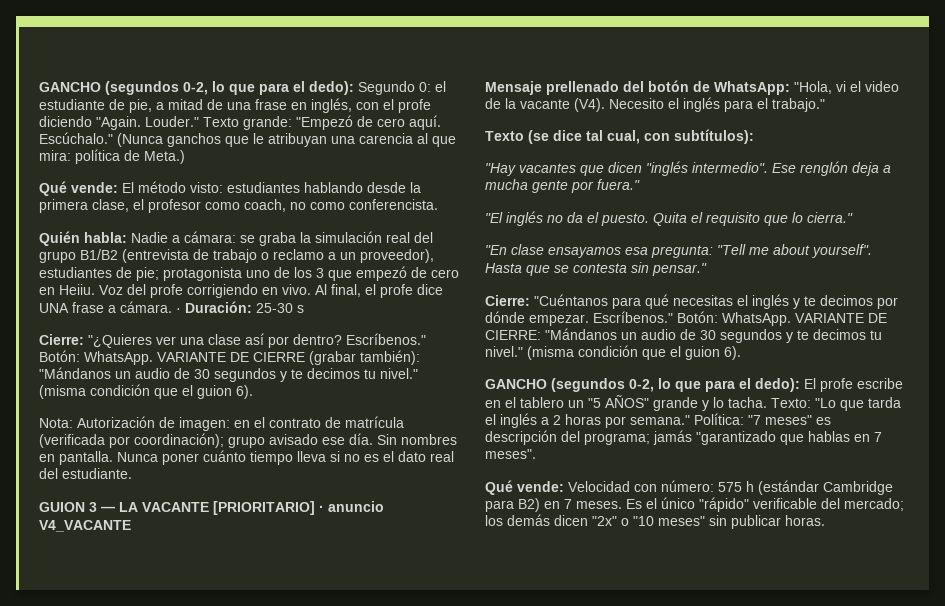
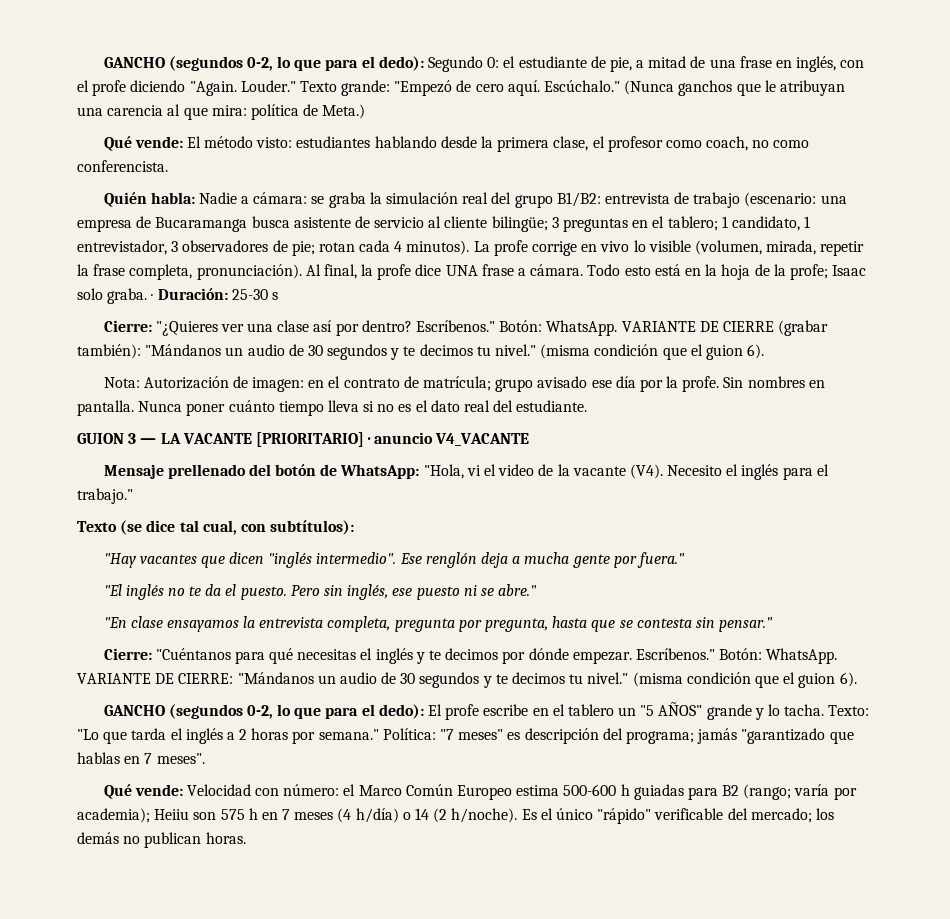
[80,249,434,263] [39,266,459,281] [39,284,311,298] B1/B2 (entrevista de trabajo o reclamo a un proveedor), estudiantes de pie; protagonista uno de los 3 que empezó de cero en Heiiu. Voz del profe corrigiendo en vivo. -> [556,192,847,208] [77,216,811,232] [77,240,865,256] [77,264,302,280] B1/B2: entrevista de trabajo (escenario: una empresa de Bucaramanga busca asistente de servicio al cliente bilingüe; 3 preguntas en el tablero; 1 candidato, 1 entrevistador, 3 observadores de pie; rotan cada 4 minutos). La profe corrige en vivo lo visible (volumen, mirada, repetir la frase completa, pronunciación).
[365,284,376,295] el -> [361,264,374,276] la
(172, 307) none -> [587,264,867,280] [77,288,148,304] Todo esto está en la hoja de la profe; Isaac solo graba.
[345,416,404,428] [39,433,373,448] matrícula (verificada por coordinación); grupo avisado ese día. -> [423,376,720,392] matrícula; grupo avisado ese día por la profe.
(563, 219) none -> [189,586,202,596] te
[653,212,853,226] [485,244,872,258] [485,263,522,273] Quita el requisito que lo cierra." // "En clase ensayamos esa pregunta: "Tell me about yourself". Hasta -> [290,584,538,600] [103,616,588,632] Pero sin inglés, ese puesto ni se abre." // "En clase ensayamos la entrevista completa, pregunta por pregunta, hasta
[718,480,893,495] [485,498,622,512] 575 h (estándar Cambridge para B2) en 7 meses. -> [343,784,857,800] [77,808,518,823] el Marco Común Europeo estima 500-600 h guiadas para B2 (rango; varía por academia); Heiiu son 575 h en 7 meses (4 h/día) o 14 (2 h/noche).
[554,515,781,529] dicen "2x" o "10 meses" sin publicar -> [123,832,202,848] no publican

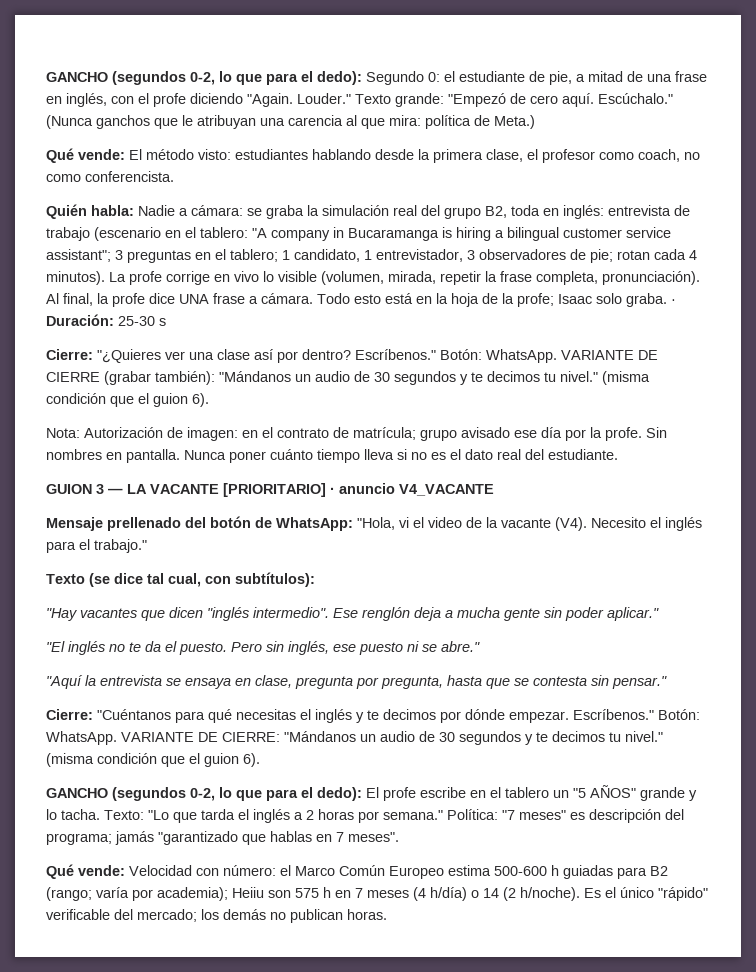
[556,192,847,208] [77,216,548,232] B1/B2: entrevista de trabajo (escenario: una empresa de Bucaramanga busca asistente de servicio al cliente bilingüe; -> [485,205,690,219] [46,227,671,241] [46,249,111,262] B2, toda en inglés: entrevista de trabajo (escenario en el tablero: "A company in Bucaramanga is hiring a bilingual customer service assistant";
[613,552,685,568] por fuera." -> [544,607,659,621] sin poder aplicar."
[103,616,391,632] "En clase ensayamos la entrevista completa, -> [46,675,292,689] "Aquí la entrevista se ensaya en clase,

